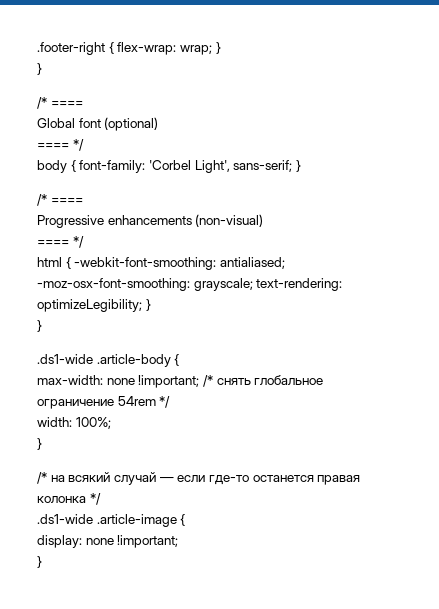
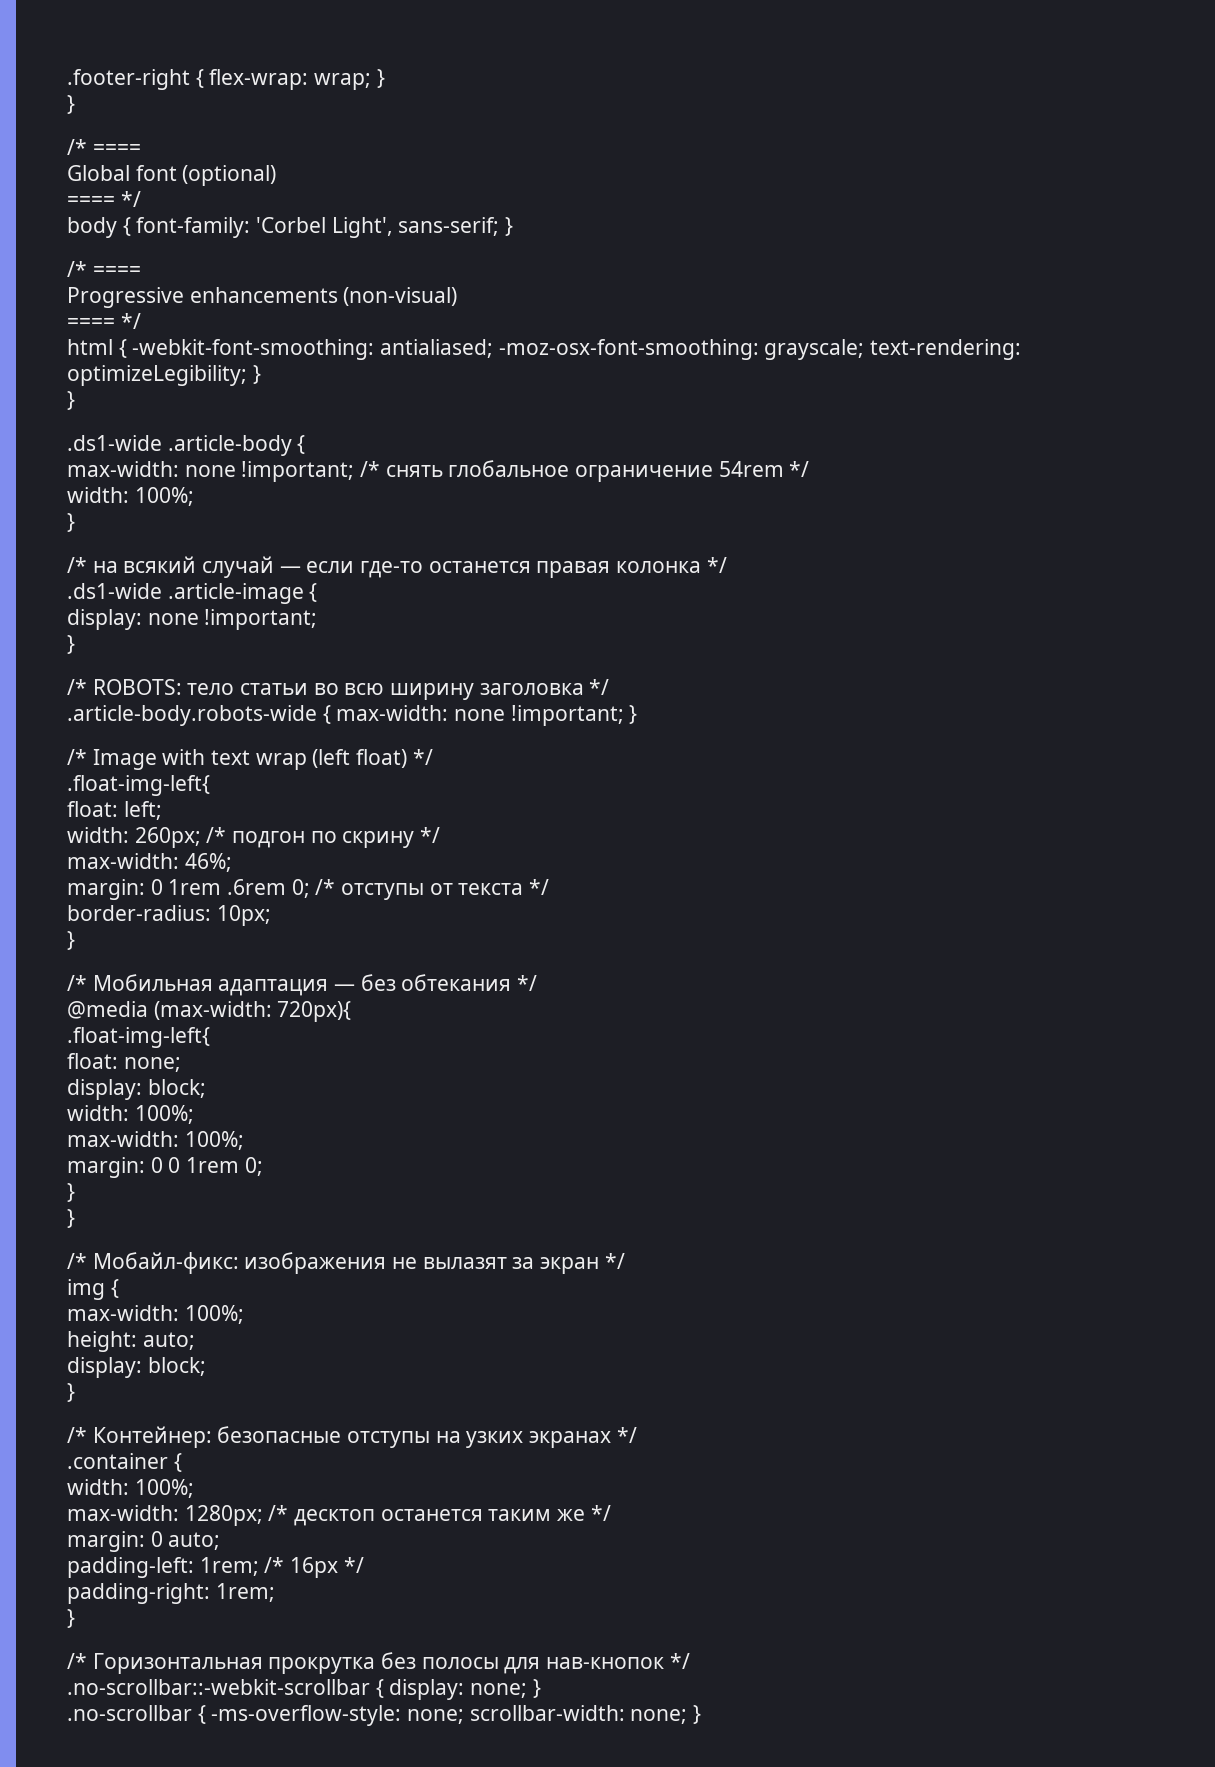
(42, 562) none -> [67,679,610,700] [67,705,638,726] [67,749,433,770] [67,775,210,796] [67,801,162,820] [67,827,441,848] [67,853,232,872] [67,879,550,900] [67,905,271,926] [67,931,75,950] [67,974,538,996] [67,1001,352,1022] [67,1027,210,1048] [67,1053,181,1072] [67,1079,206,1100] [67,1105,194,1124] [67,1131,244,1150] [67,1157,263,1178] [67,1183,75,1202] [67,1209,75,1228] [67,1252,625,1274] [67,1279,119,1300] [67,1305,244,1324] [67,1331,195,1352] [67,1357,206,1378] [67,1383,75,1402] [67,1426,637,1448] [67,1453,182,1472] [67,1479,194,1498] [67,1505,611,1526] [67,1531,221,1552] [67,1557,364,1578] [67,1583,275,1604] [67,1609,75,1628] [67,1652,690,1674] [67,1679,541,1700] [67,1705,702,1726] // /* ROBOTS: тело статьи во всю ширину заголовка */ // .article-body.robots-wide { max-width: none !important; } // /* Image with text wrap (left float) */ // .float-img-left{ // float: left; // width: 260px; /* подгон по скрину */ // max-width: 46%; // margin: 0 1rem .6rem 0; /* отступы от текста */ // border-radius: 10px; // } // /* Мобильная адаптация — без обтекания */ // @media (max-width: 720px){ // .float-img-left{ // float: none; // display: block; // width: 100%; // max-width: 100%; // margin: 0 0 1rem 0; // } // } // /* Мобайл-фикс: изображения не вылазят за экран */ // img { // max-width: 100%; // height: auto; // display: block; // } // /* Контейнер: безопасные отступы на узких экранах */ // .container { // width: 100%; // max-width: 1280px; /* десктоп останется таким же */ // margin: 0 auto; // padding-left: 1rem; /* 16px */ // padding-right: 1rem; // } // /* Горизонтальная прокрутка без полосы для нав-кнопок */ // .no-scrollbar::-webkit-scrollbar { display: none; } // .no-scrollbar { -ms-overflow-style: none; scrollbar-width: none; }

